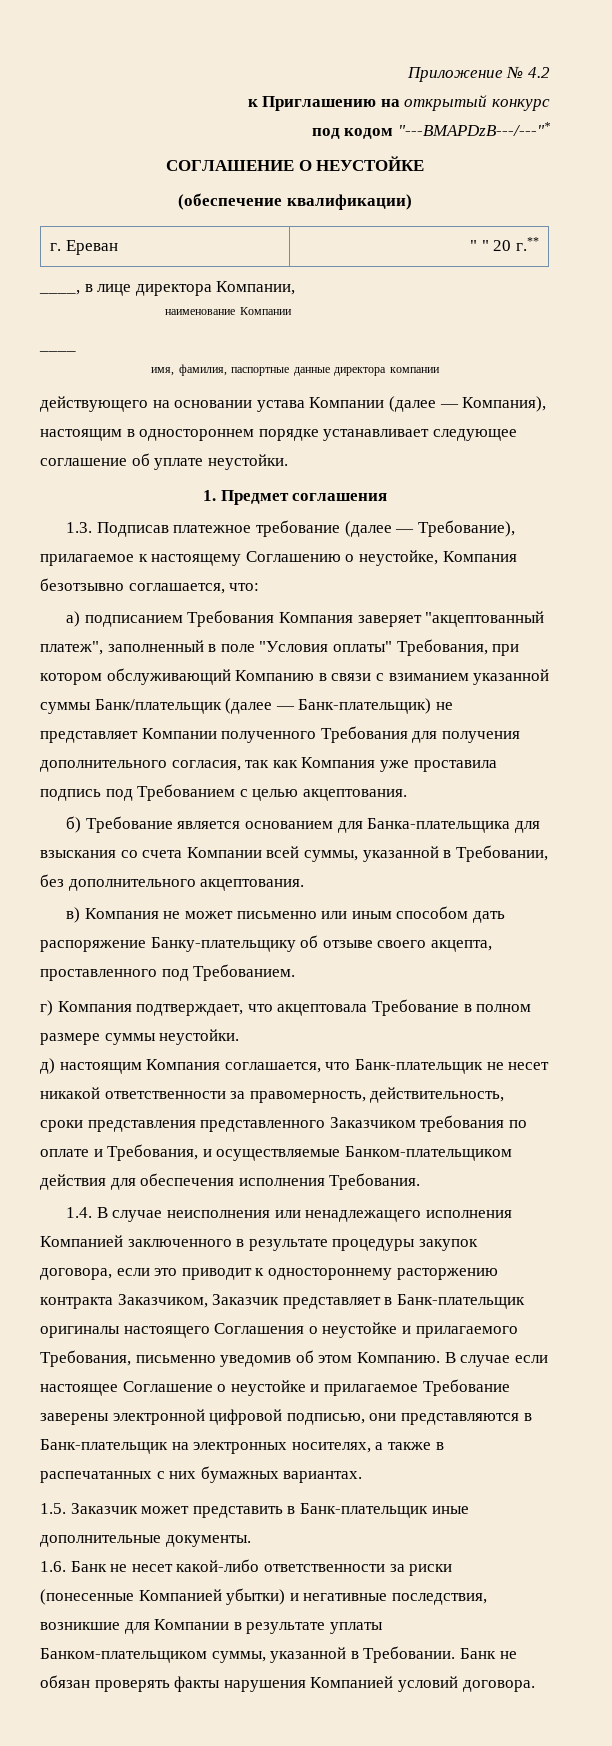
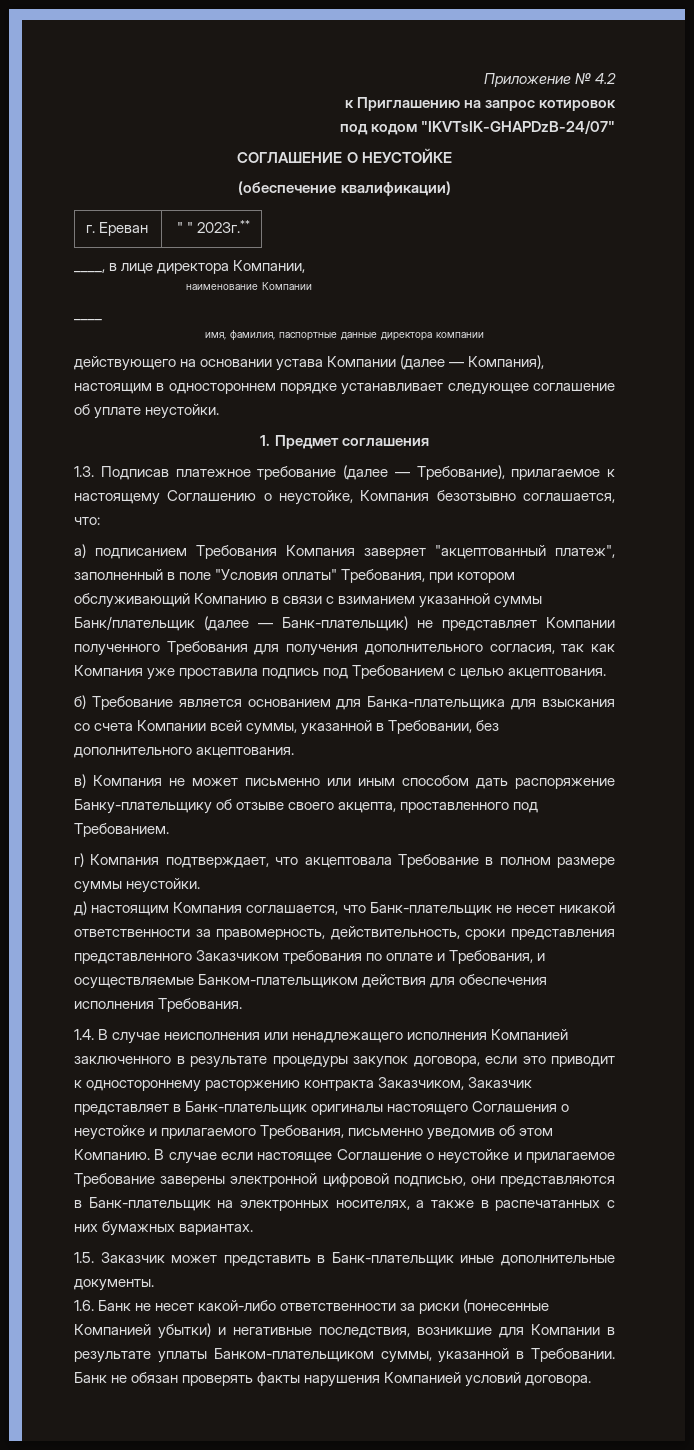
[404,95,550,111] открытый конкурс -> [484,100,616,111] запрос котировок
[397,122,550,136] "---BMAPDzB---/---"* -> [421,120,615,134] "IKVTsIK-GHAPDzB-24/07"
[493,237,539,251] 20 г.** -> [197,220,251,233] 2023г.**

